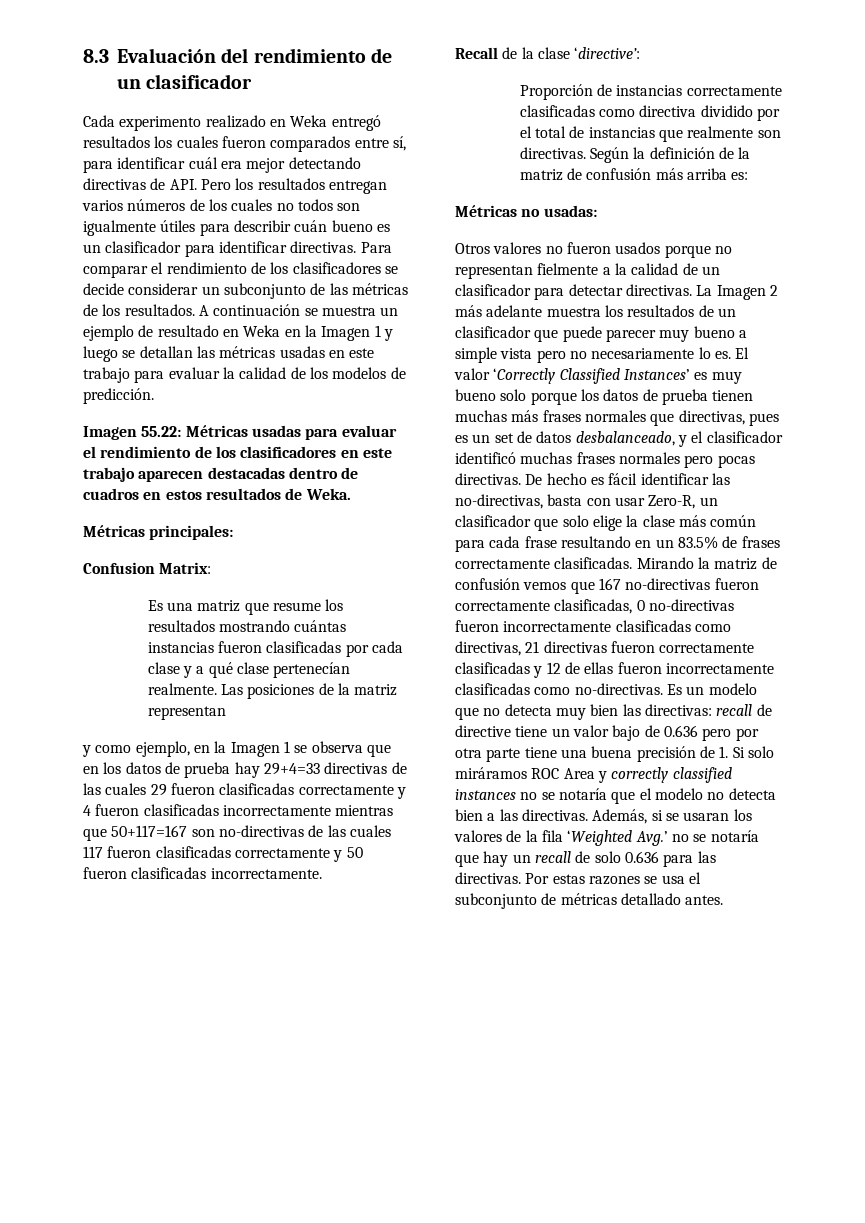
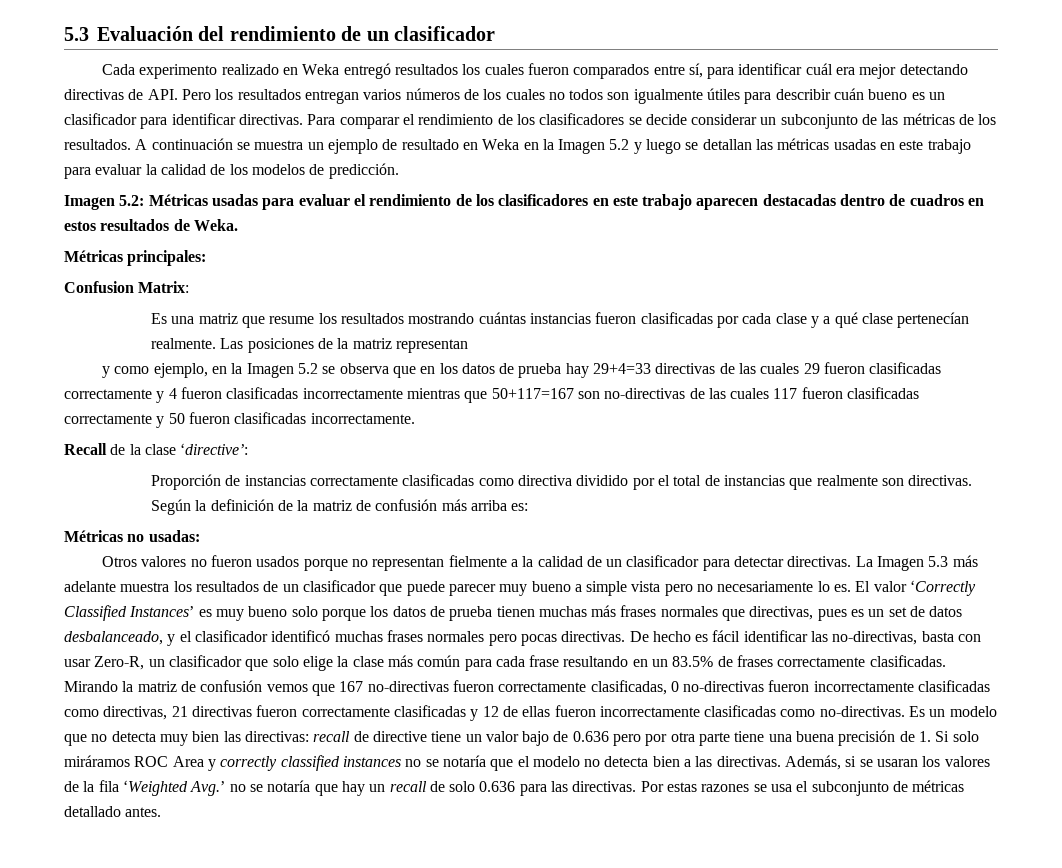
[83,49,109,63] 8.3 -> [64,27,89,41] 5.3
[374,325,381,337] 1 -> [609,139,630,150] 5.2
[141,426,182,437] 55.22: -> [119,195,145,206] 5.2:
[283,741,290,753] 1 -> [297,363,318,374] 5.2
[769,285,778,296] 2 -> [928,556,949,567] 5.3

